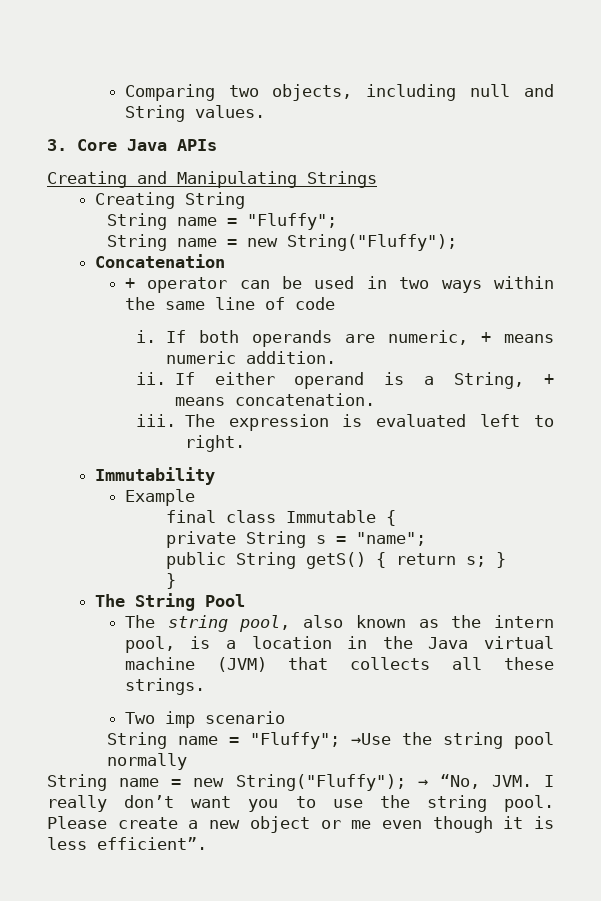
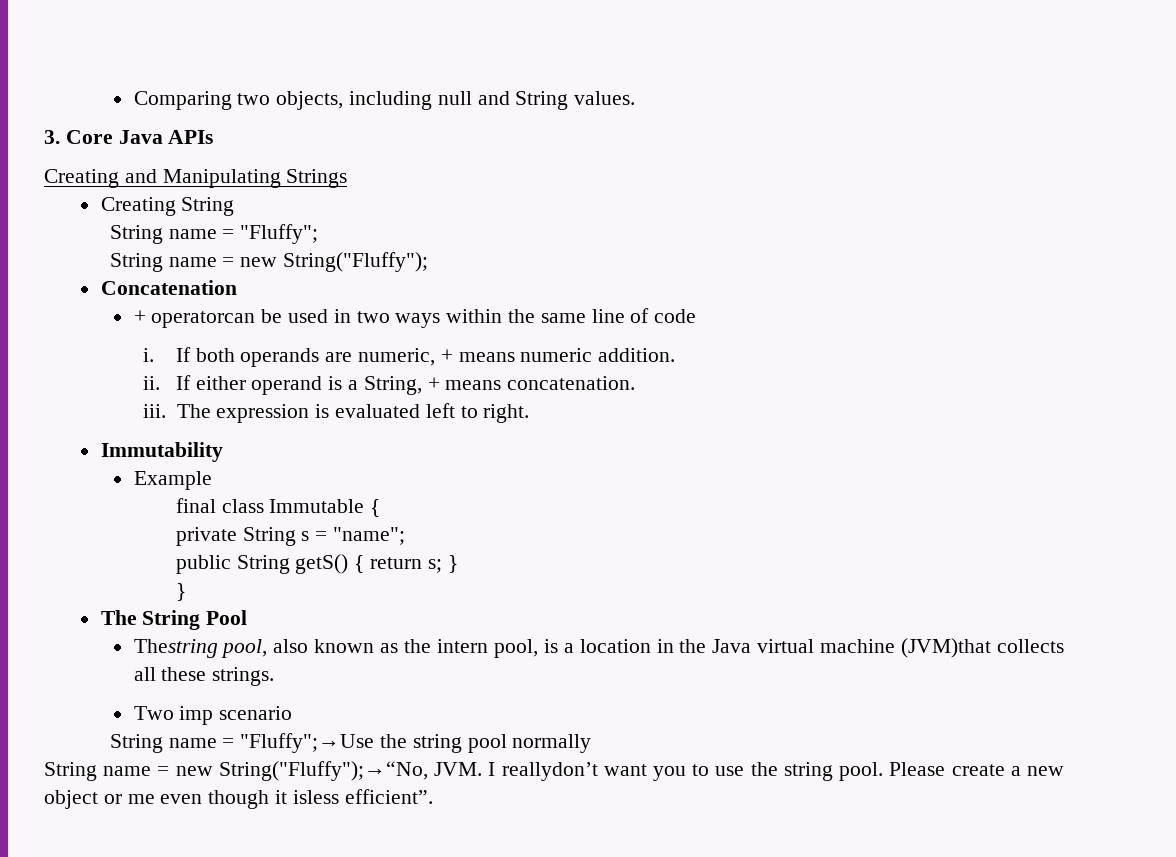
[147,277,270,293] operator can -> [151,311,256,328] operatorcan
[124,615,228,632] The string -> [133,639,218,658] Thestring
[216,657,329,672] (JVM) that -> [901,638,992,658] (JVM)that
[249,732,391,749] "Fluffy"; →Use -> [240,733,375,753] "Fluffy";→Use
[235,774,554,791] [47,795,175,812] String("Fluffy"); → “No, JVM. I really don’t -> [218,761,598,781] String("Fluffy");→“No, JVM. I reallydon’t
[533,816,554,829] [47,837,87,850] is less -> [292,790,339,804] isless

